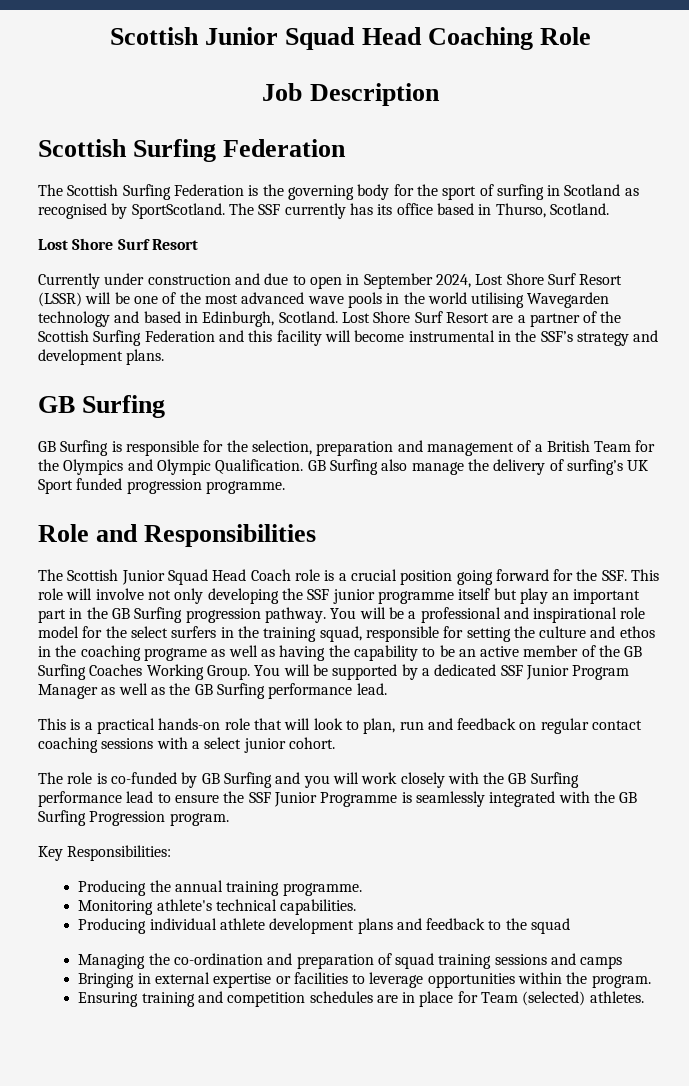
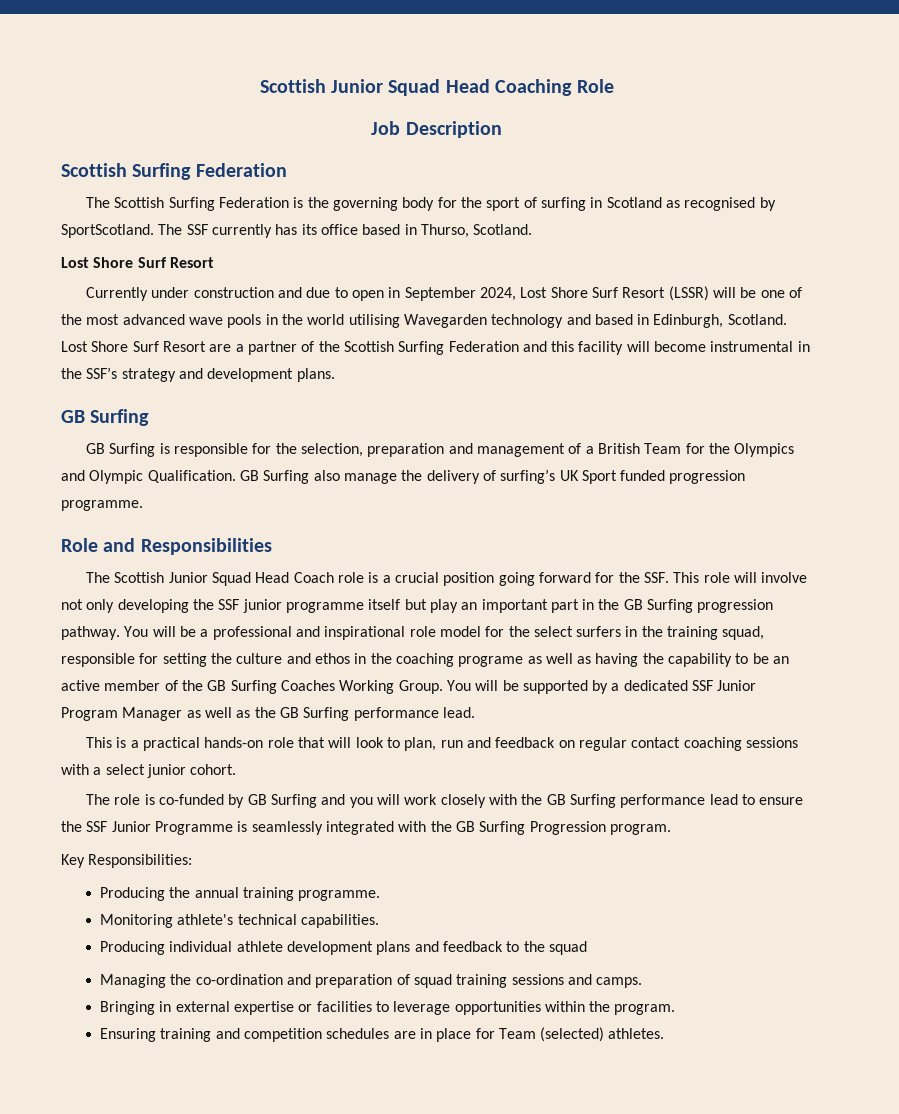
[580,956,623,969] camps -> [596,977,643,988] camps.

